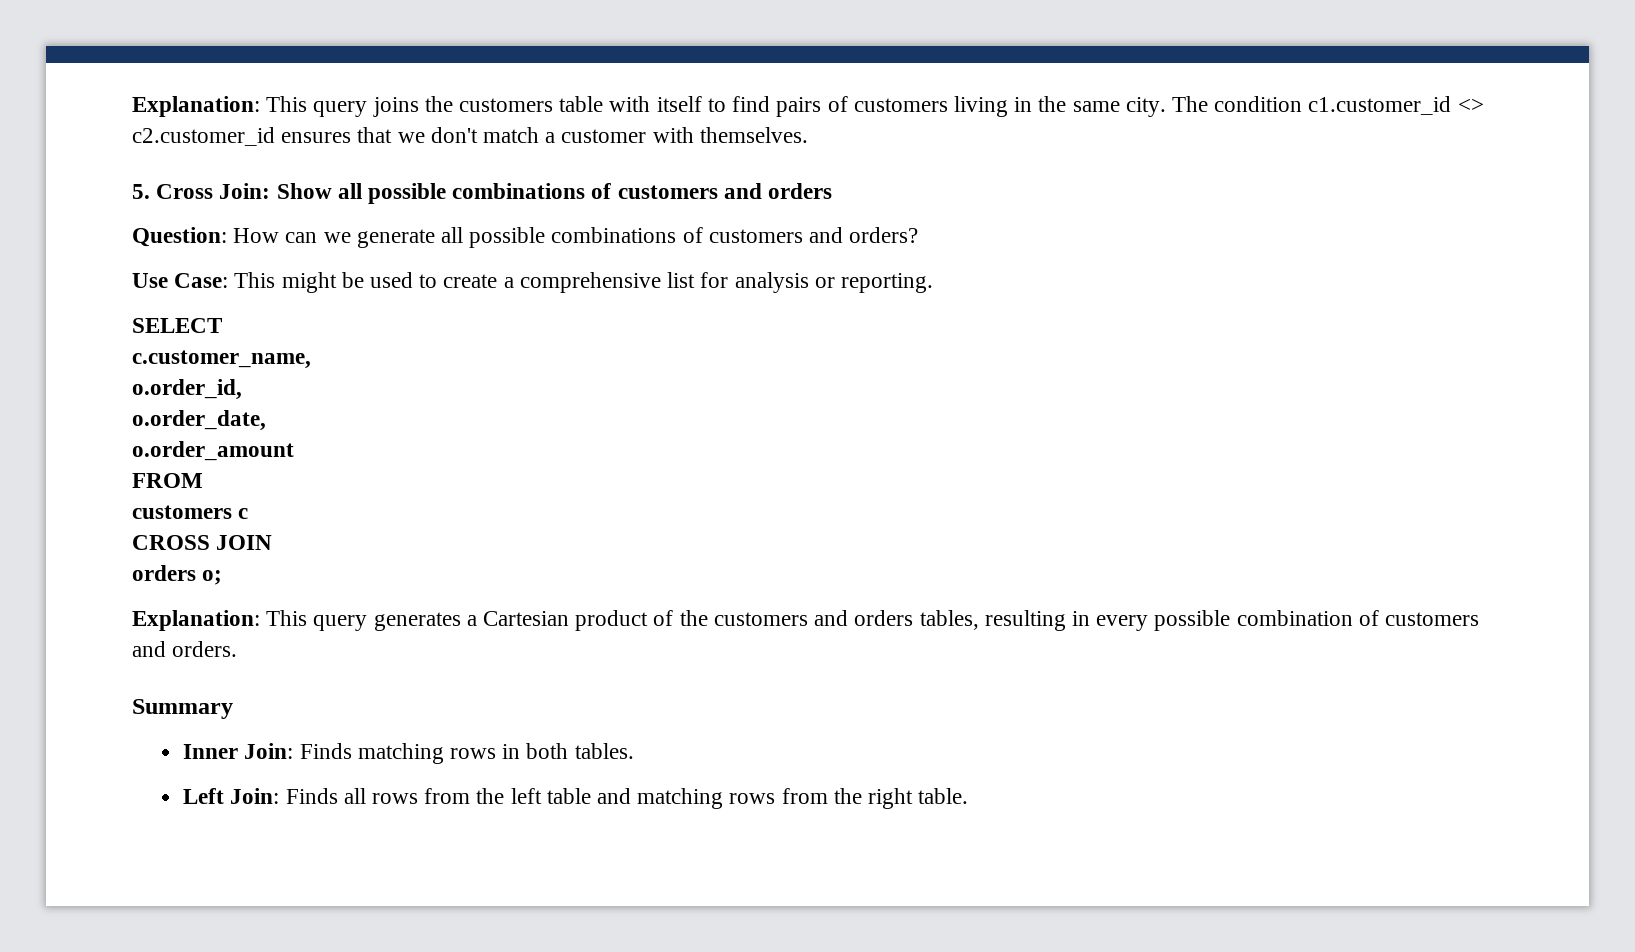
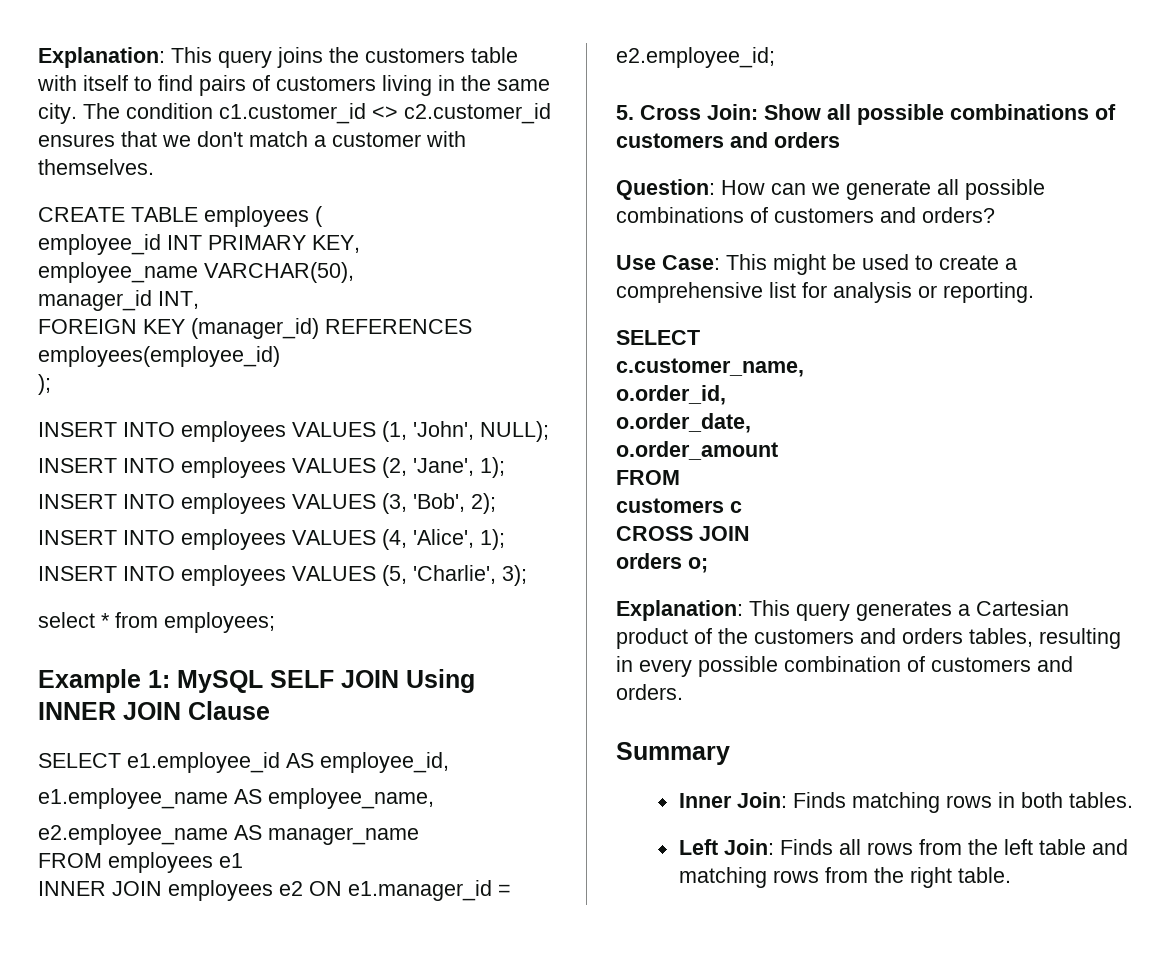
(808, 135) none -> [38,206,323,227] [38,234,360,255] [38,262,354,283] [38,290,199,311] [38,318,472,339] [38,346,280,367] [38,374,51,395] [38,421,549,442] [38,457,505,478] [38,493,496,514] [38,529,505,550] [38,565,527,586] [38,612,275,633] [38,669,475,693] [38,701,270,720] [38,752,449,773] [38,788,434,809] [38,824,419,845] [38,852,243,873] [38,880,511,901] [616,47,775,68] // CREATE TABLE employees ( // employee_id INT PRIMARY KEY, // employee_name VARCHAR(50), // manager_id INT, // FOREIGN KEY (manager_id) REFERENCES employees(employee_id) // ); // INSERT INTO employees VALUES (1, 'John', NULL); // INSERT INTO employees VALUES (2, 'Jane', 1); // INSERT INTO employees VALUES (3, 'Bob', 2); // INSERT INTO employees VALUES (4, 'Alice', 1); // INSERT INTO employees VALUES (5, 'Charlie', 3); // select * from employees; // Example 1: MySQL SELF JOIN Using INNER JOIN Clause // SELECT e1.employee_id AS employee_id, // e1.employee_name AS employee_name, // e2.employee_name AS manager_name // FROM employees e1 // INNER JOIN employees e2 ON e1.manager_id = e2.employee_id;

